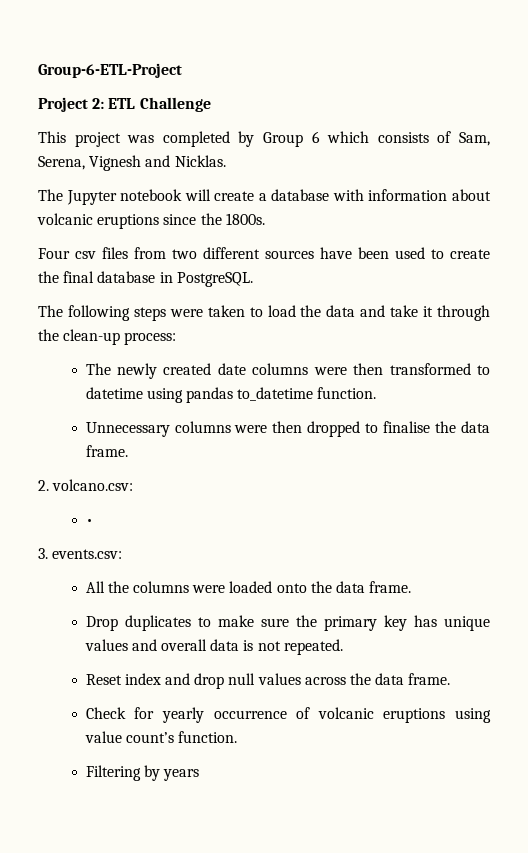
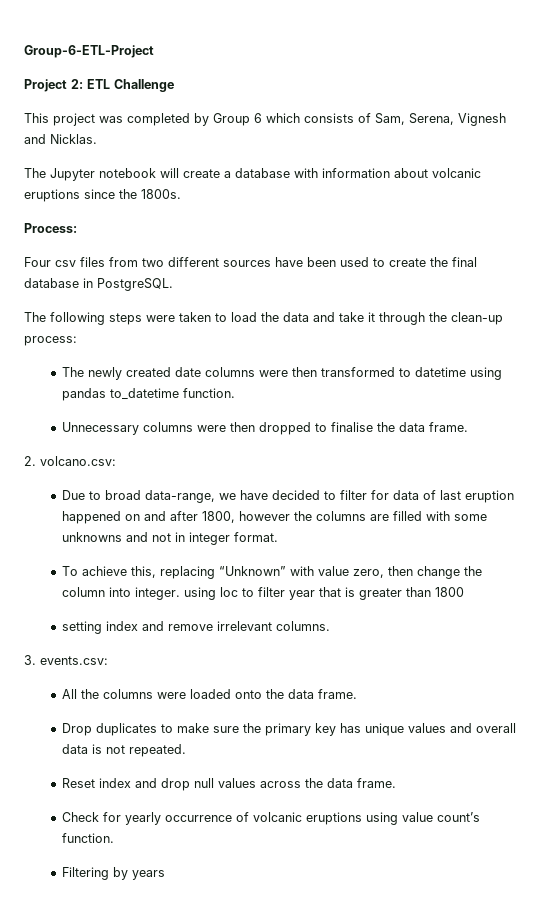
(265, 219) none -> [24,223,77,233] // Process:
[85,519,93,525] • -> [61,490,514,503] [61,511,487,524] [61,532,278,545] [61,566,482,579] [61,587,464,600] [61,621,330,634] Due to broad data-range, we have decided to filter for data of last eruption happened on and after 1800, however the columns are filled with some unknowns and not in integer format. // To achieve this, replacing “Unknown” with value zero, then change the column into integer. using loc to filter year that is greater than 1800 // setting index and remove irrelevant columns.

